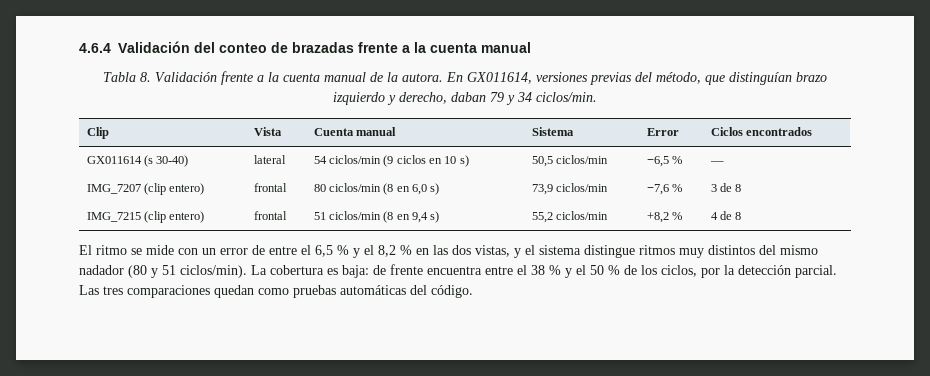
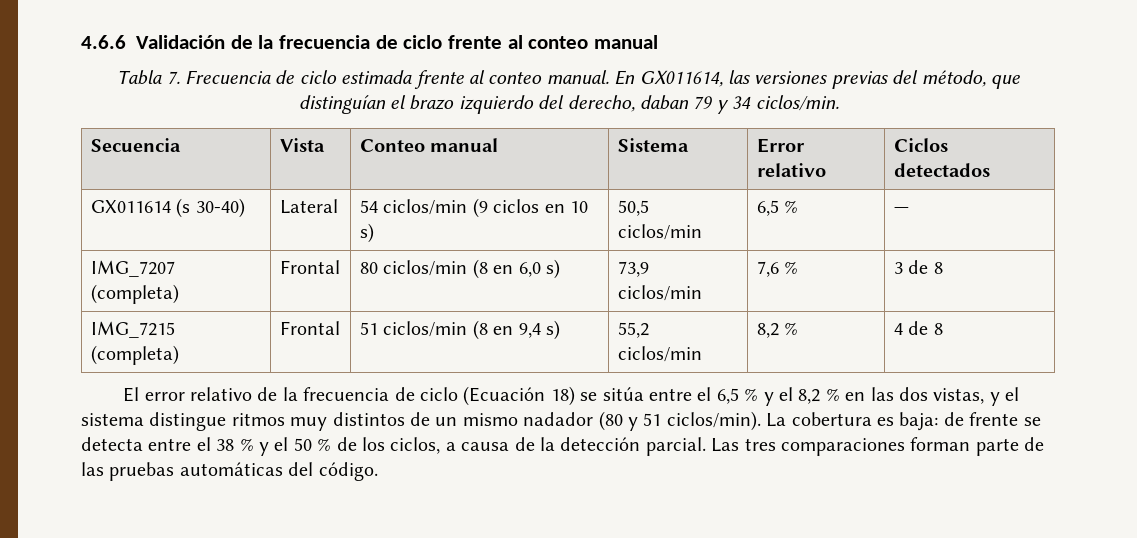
[79,41,531,53] [103,71,443,85] 4.6.4 Validación del conteo de brazadas frente a la cuenta manual // Tabla 8. Validación frente a la cuenta manual de la autora. -> [81,35,659,49] [117,70,609,89] 4.6.6 Validación de la frecuencia de ciclo frente al conteo manual // Tabla 7. Frecuencia de ciclo estimada frente al conteo manual.
(532, 78) none -> [727,70,750,84] las
(792, 78) none -> [389,95,406,109] el
[387,95,396,105] y -> [538,95,565,109] del
[86,127,109,139] Clip -> [90,138,181,152] Secuencia
[313,128,354,136] Cuenta -> [359,139,425,152] Conteo
(679, 132) none -> [756,163,826,177] relativo
[745,127,812,136] encontrados -> [893,163,990,177] detectados
[253,155,286,164] lateral -> [279,199,338,214] Lateral
[646,156,669,167] −6,5 -> [756,200,779,216] 6,5
[143,183,205,195] [253,183,287,192] (clip entero) | frontal -> [90,284,179,304] [279,260,340,274] (completa) | Frontal
[646,184,669,195] −7,6 -> [756,261,779,277] 7,6
[143,211,205,223] [253,211,287,220] (clip entero) | frontal -> [90,345,179,365] [279,321,340,335] (completa) | Frontal
[646,212,669,223] +8,2 -> [756,323,779,338] 8,2
[96,245,265,255] ritmo se mide con un error de -> [144,386,644,406] error relativo de la frecuencia de ciclo (Ecuación 18) se sitúa
[759,245,776,255] del -> [410,412,458,426] de un
[427,266,482,275] encuentra -> [1023,417,1041,426] [81,437,143,451] se detecta
[701,268,720,278] por -> [445,437,535,451] a causa de
[214,285,289,298] quedan como -> [910,437,1045,456] [81,462,104,476] forman parte de las

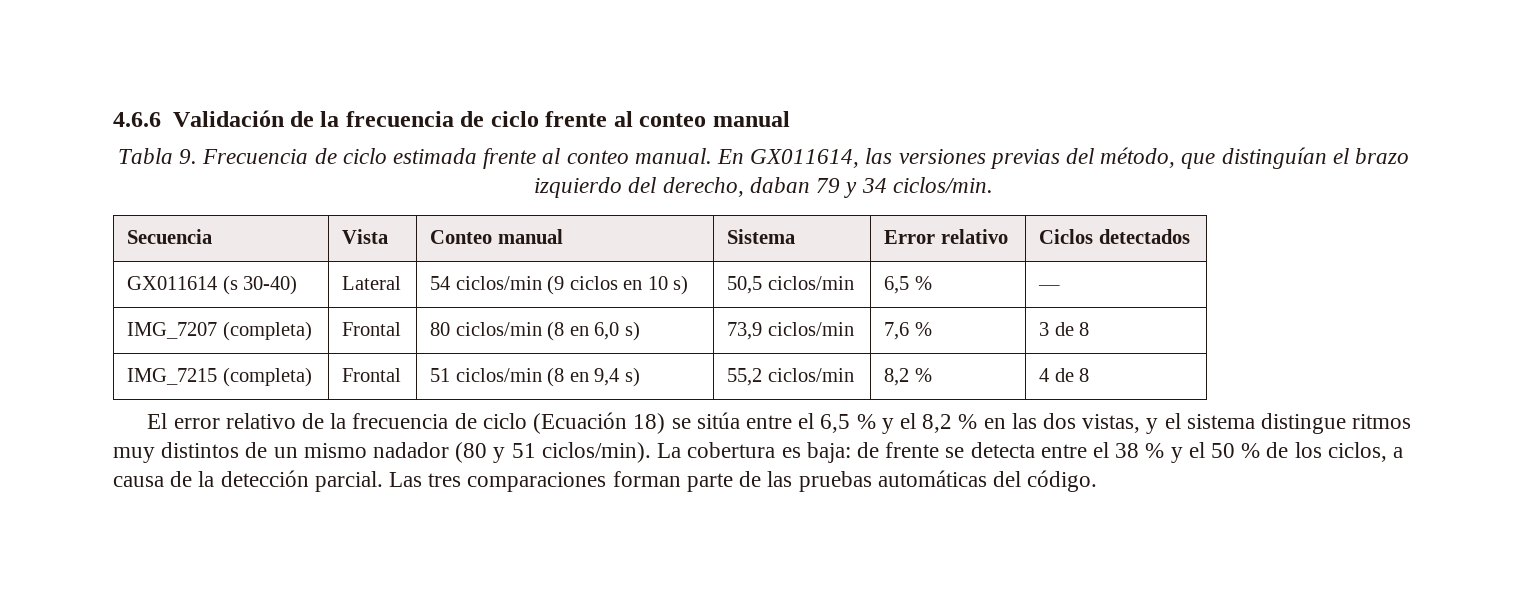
[166,71,180,84] 7. -> [179,149,198,164] 9.

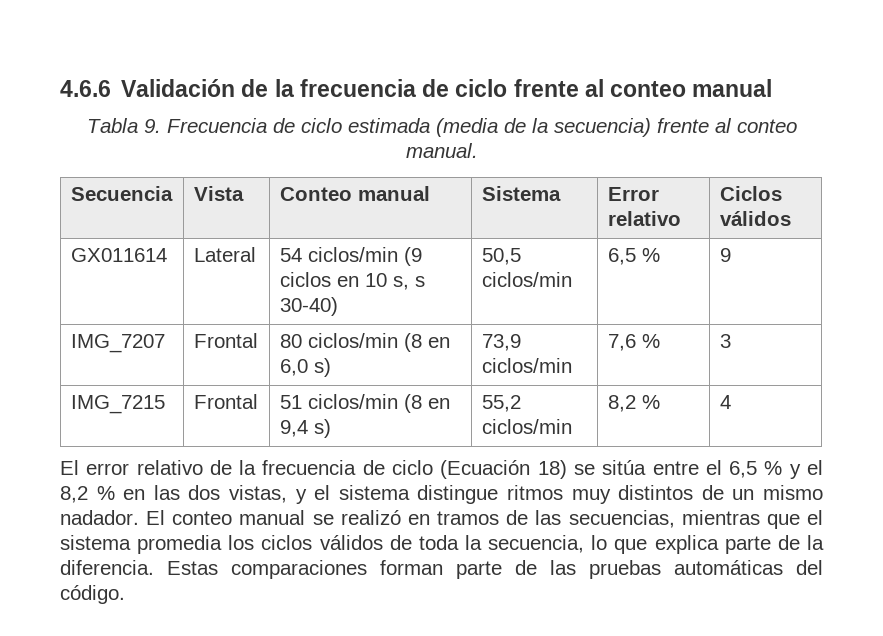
(477, 156) none -> [435,118,651,137] (media de la secuencia)
[717,147,1410,169] [534,177,993,198] En GX011614, las versiones previas del método, que distinguían el brazo izquierdo del derecho, daban 79 y 34 ciclos/min. -> (478, 150) none
[1098,229,1190,244] detectados -> [719,211,791,226] válidos
[222,275,298,295] (s 30-40) -> (167, 255) none
[673,275,689,295] s) -> [392,276,425,290] [279,297,338,316] s, s 30-40)
[1038,285,1061,290] — -> [719,248,731,262] 9
[222,321,312,341] (completa) -> (165, 343) none
[1054,322,1090,336] de 8 -> (731, 341) none
[222,367,312,387] (completa) -> (165, 404) none
[1054,368,1090,382] de 8 -> (731, 402) none
[373,442,1404,463] [113,470,462,492] nadador (80 y 51 ciclos/min). La cobertura es baja: de frente se detecta entre el 38 % y el 50 % de los ciclos, a causa de la detección parcial. Las tres -> [60,510,823,529] [60,535,824,554] [60,560,218,575] nadador. El conteo manual se realizó en tramos de las secuencias, mientras que el sistema promedia los ciclos válidos de toda la secuencia, lo que explica parte de la diferencia. Estas

